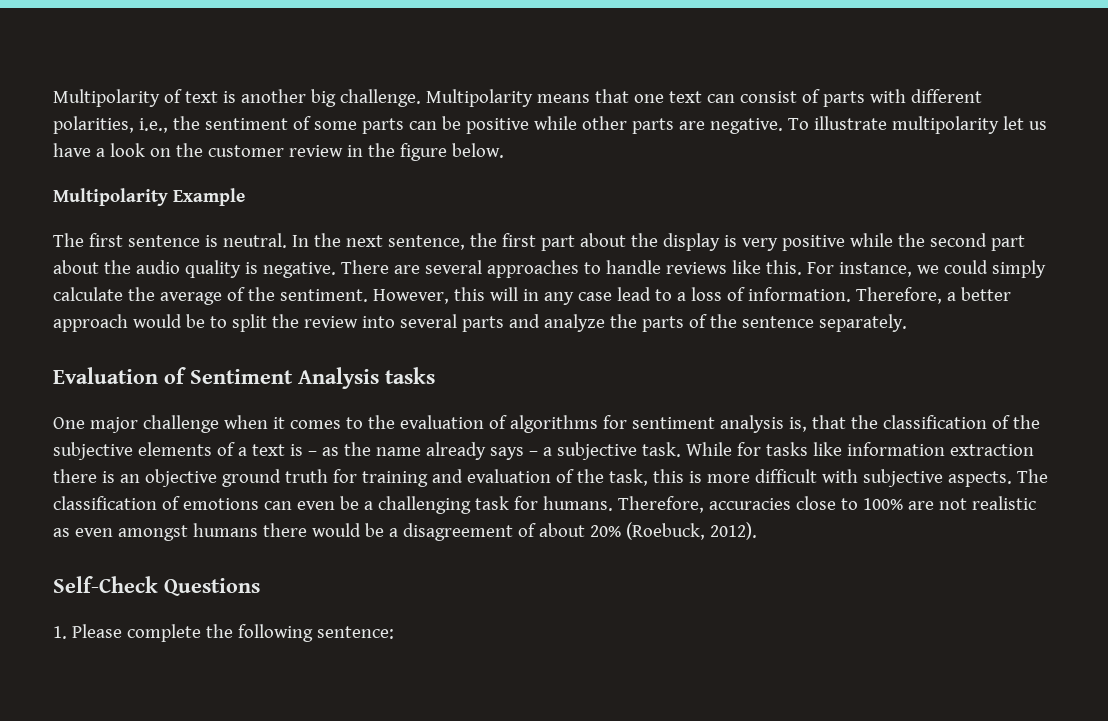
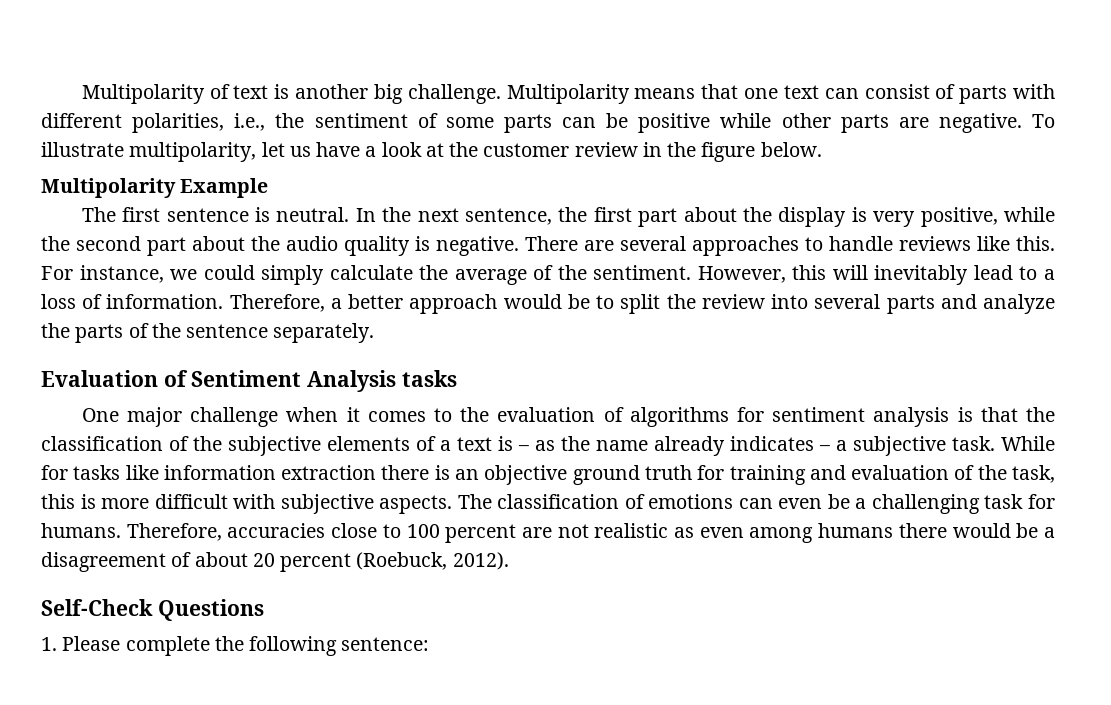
[891,116,999,134] multipolarity -> [129,142,257,162] multipolarity,
[149,148,171,157] on -> [425,143,444,157] at
[781,235,845,251] positive -> [920,207,998,227] positive,
[522,289,612,305] in any case -> [874,265,969,285] inevitably
[788,417,807,432] is, -> [957,407,973,422] is
[489,447,524,460] says -> [730,436,814,451] indicates
[862,498,903,510] 100% -> [406,524,517,543] 100 percent
[117,525,188,541] amongst -> [749,527,814,543] among
[589,525,621,537] 20% -> [252,553,352,572] 20 percent

